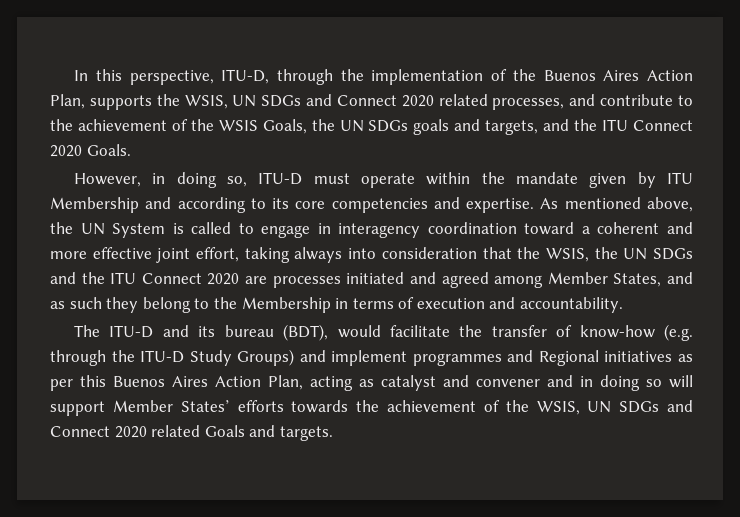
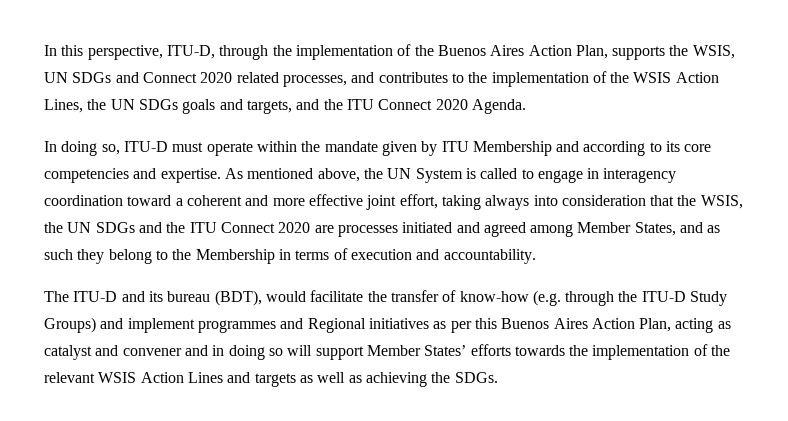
[600,94,693,106] [50,119,167,131] contribute to the achievement -> [378,72,589,87] contributes to the implementation
[262,119,307,134] Goals, -> [675,72,719,83] [44,99,83,113] Action Lines,
[86,144,131,156] [74,173,166,187] Goals. // However, in -> [471,99,526,114] [44,141,57,152] Agenda. // In
[387,400,694,415] [50,425,333,441] achievement of the WSIS, UN SDGs and Connect 2020 related Goals and targets. -> [592,344,731,360] [44,372,498,387] implementation of the relevant WSIS Action Lines and targets as well as achieving the SDGs.

